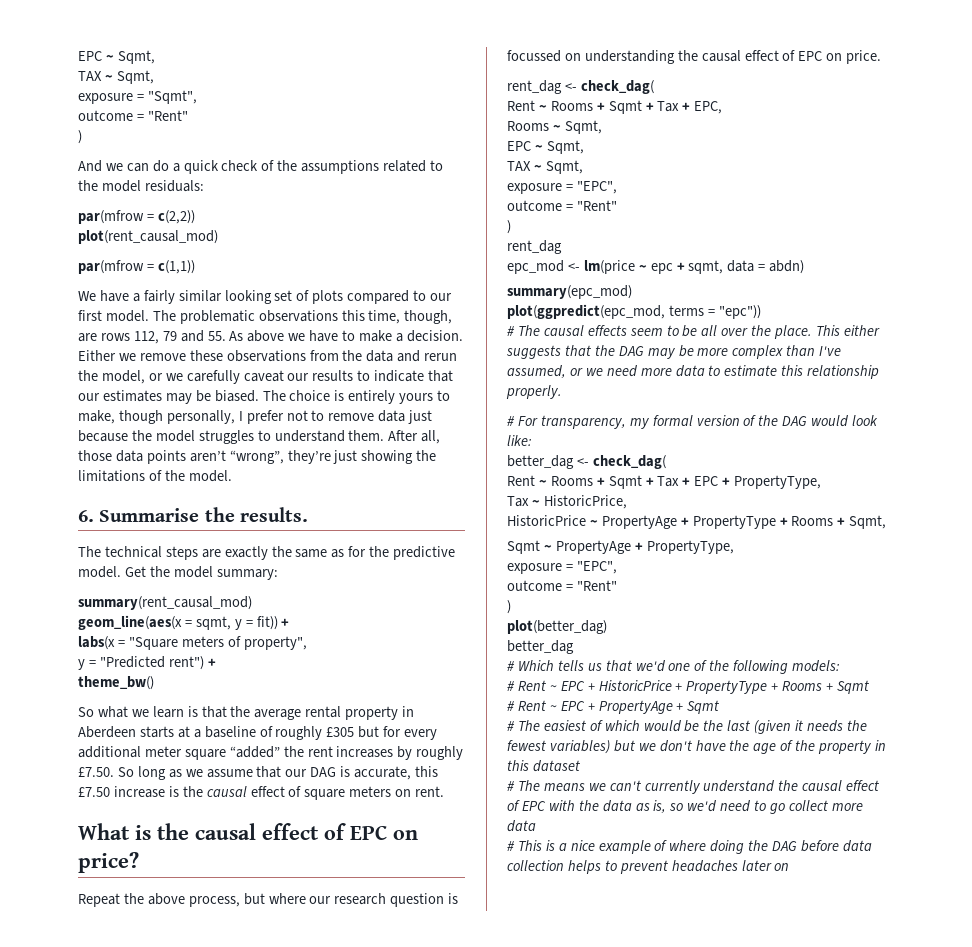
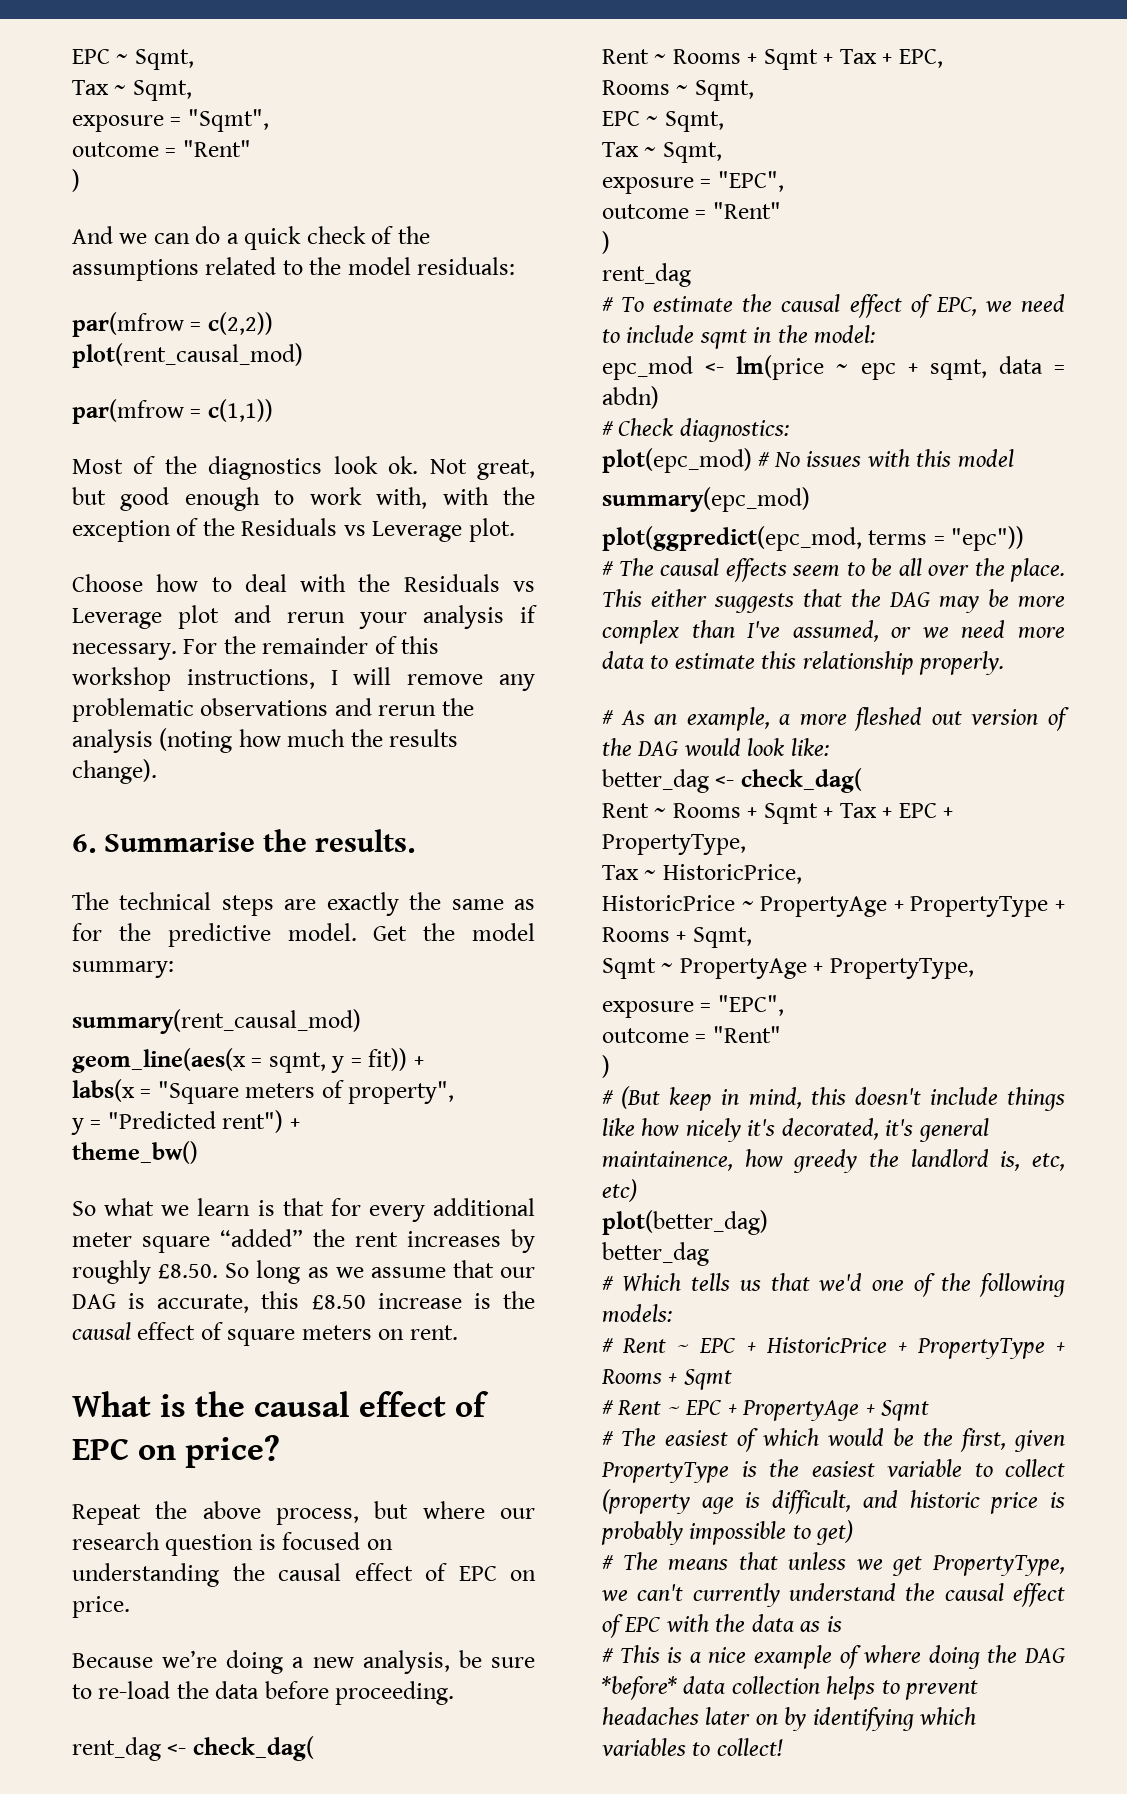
[78,50,155,64] [78,71,102,81] EPC ~ Sqmt, // TAX -> [72,49,194,70] [72,80,109,95] EPC ~ Sqmt, // Tax
[78,290,453,304] [78,310,453,324] [78,330,463,344] [78,350,458,362] [78,370,454,384] [78,390,451,404] [78,410,433,424] [78,430,441,444] [78,450,437,464] [78,470,232,482] We have a fairly similar looking set of plots compared to our first model. The problematic observations this time, though, are rows 112, 79 and 55. As above we have to make a decision. Either we remove these observations from the data and rerun the model, or we carefully caveat our results to indicate that our estimates may be biased. The choice is entirely yours to make, though personally, I prefer not to remove data just because the model struggles to understand them. After all, those data points aren’t “wrong”, they’re just showing the limitations of the model. -> [72,456,535,480] [72,487,535,511] [72,518,515,542] [72,574,535,592] [72,605,537,629] [72,636,440,660] [72,667,535,691] [72,698,474,722] [72,728,459,753] [72,759,157,784] Most of the diagnostics look ok. Not great, but good enough to work with, with the exception of the Residuals vs Leverage plot. // Choose how to deal with the Residuals vs Leverage plot and rerun your analysis if necessary. For the remainder of this workshop instructions, I will remove any problematic observations and rerun the analysis (noting how much the results change).
[230,706,415,720] [78,726,380,740] the average rental property in Aberdeen starts at a baseline of roughly £305 but -> (324, 1207) none
[78,767,114,777] £7.50. -> [158,1264,219,1279] £8.50.
[78,787,110,797] £7.50 -> [311,1295,366,1310] £8.50
[507,50,561,62] focussed -> [282,1532,361,1550] focused
(882, 57) none -> [72,1650,535,1674] [72,1681,455,1705] // Because we’re doing a new analysis, be sure to re-load the data before proceeding.
[507,161,531,171] TAX -> [602,142,639,157] Tax
(562, 247) none -> [602,294,1065,318] [602,325,876,349] // # To estimate the causal effect of EPC, we need to include sqmt in the model:
(805, 267) none -> [602,418,789,442] [602,448,1014,473] // # Check diagnostics: // plot(epc_mod) # No issues with this model
[517,415,693,429] For transparency, my formal -> [620,707,962,731] As an example, a more fleshed out
(511, 607) none -> [602,1086,1065,1111] [602,1118,989,1142] [602,1149,1065,1173] [602,1179,637,1202] // # (But keep in mind, this doesn't include things like how nicely it's decorated, it's general maintainence, how greedy the landlord is, etc, etc)
[727,720,867,734] [507,740,887,754] [507,760,580,772] [507,780,585,791] last (given it needs the fewest variables) but we don't have the age of the property in this dataset // # The means -> [960,1428,1065,1452] [601,1459,1065,1483] [602,1489,1065,1514] [601,1520,854,1545] [602,1552,1065,1576] first, given PropertyType is the easiest variable to collect (property age is difficult, and historic price is probably impossible to get) // # The means that unless we get PropertyType,
[653,800,863,814] [507,820,536,832] is, so we'd need to go collect more data -> [826,1616,842,1632] is
[801,840,840,852] before -> [601,1676,678,1700] *before*
(790, 867) none -> [784,1707,977,1731] [602,1738,783,1756] by identifying which variables to collect!

